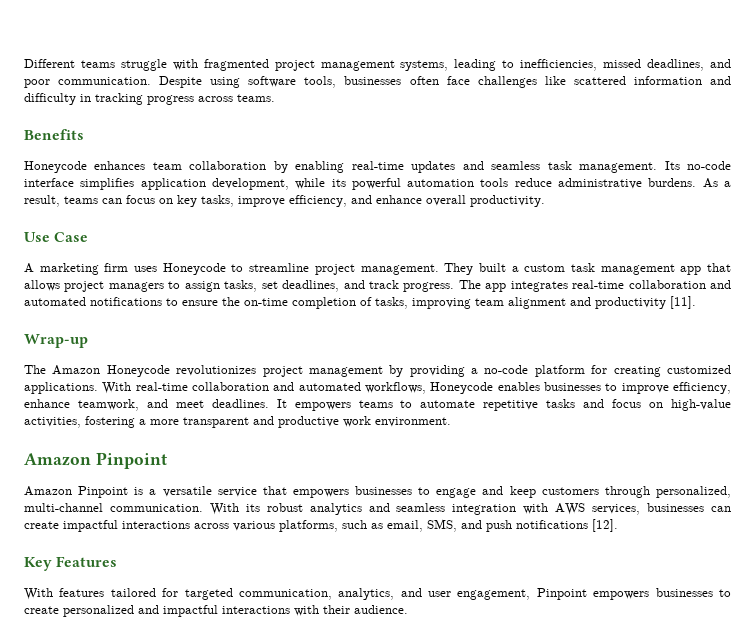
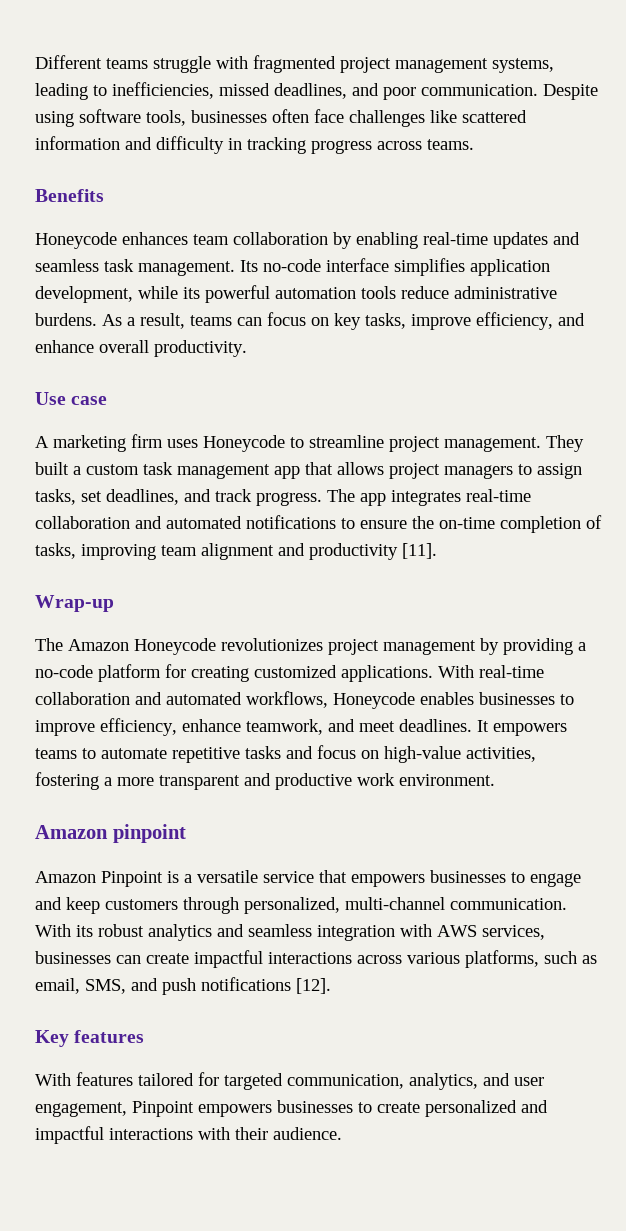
[54,232,89,242] Case -> [71,396,108,405] case
[95,452,167,469] Pinpoint -> [112,824,186,843] pinpoint
[56,556,118,567] Features -> [74,1030,145,1043] features

